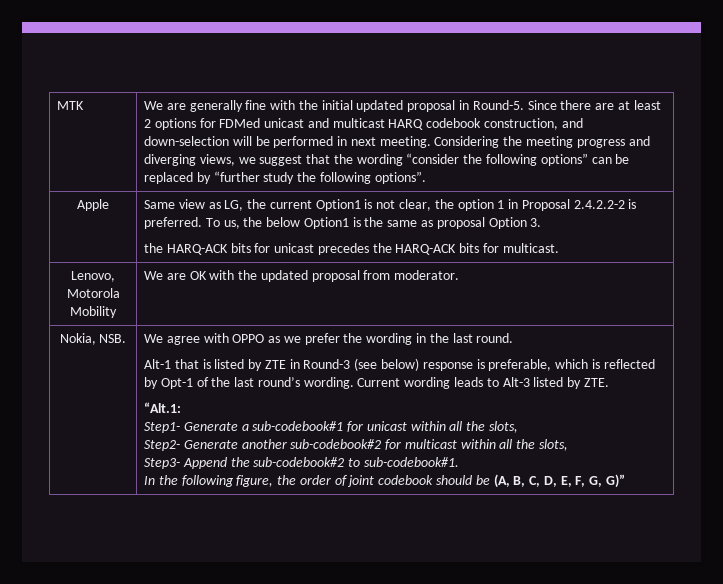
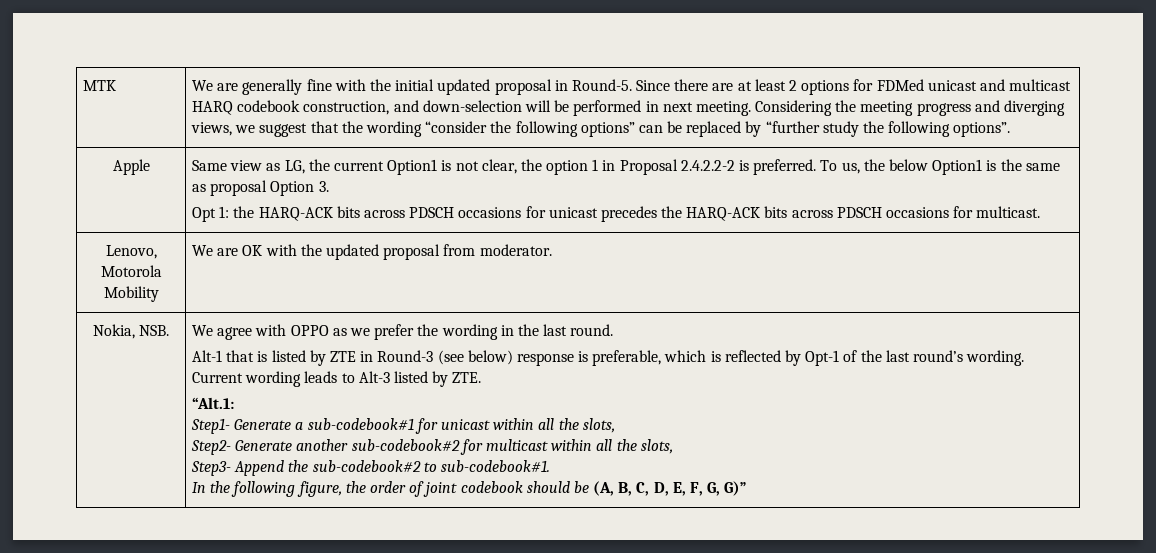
[143,243,251,255] the HARQ-ACK bits -> [192,206,522,222] Opt 1: the HARQ-ACK bits across PDSCH occasions
(480, 248) none -> [791,207,950,218] across PDSCH occasions

